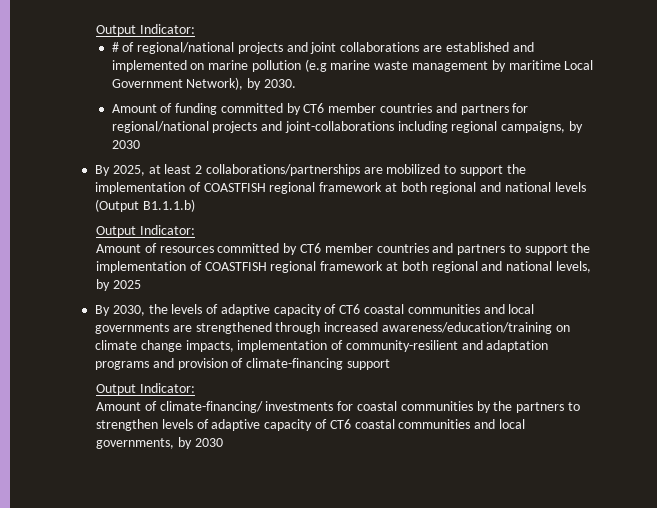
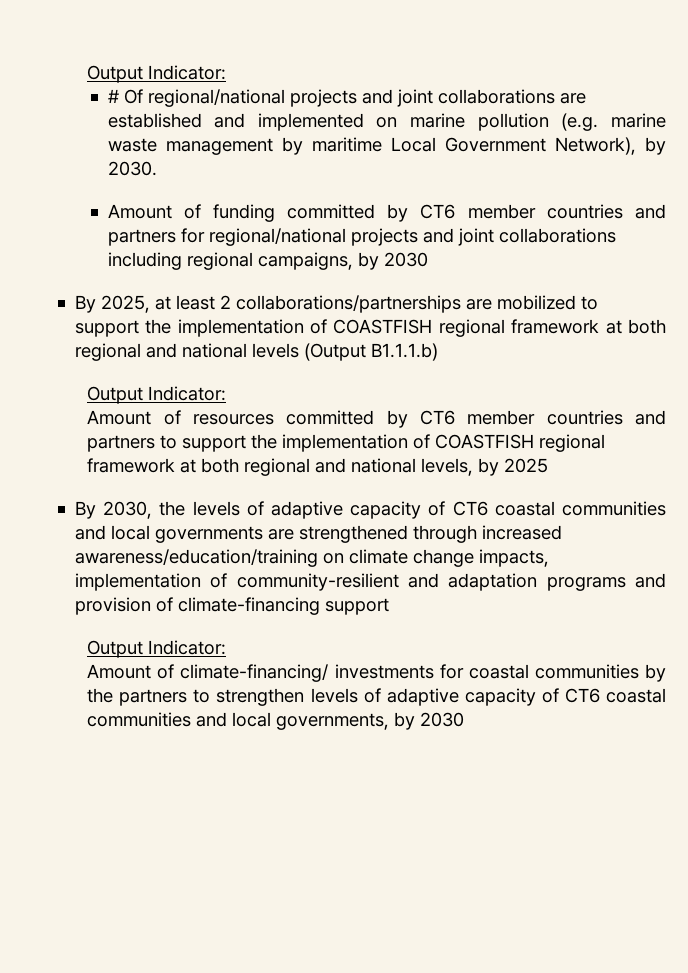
[122,42,135,52] of -> [123,89,143,104] Of
[304,59,327,72] (e.g -> [561,113,599,131] (e.g.
[284,121,394,133] joint-collaborations -> [457,228,616,246] joint collaborations

